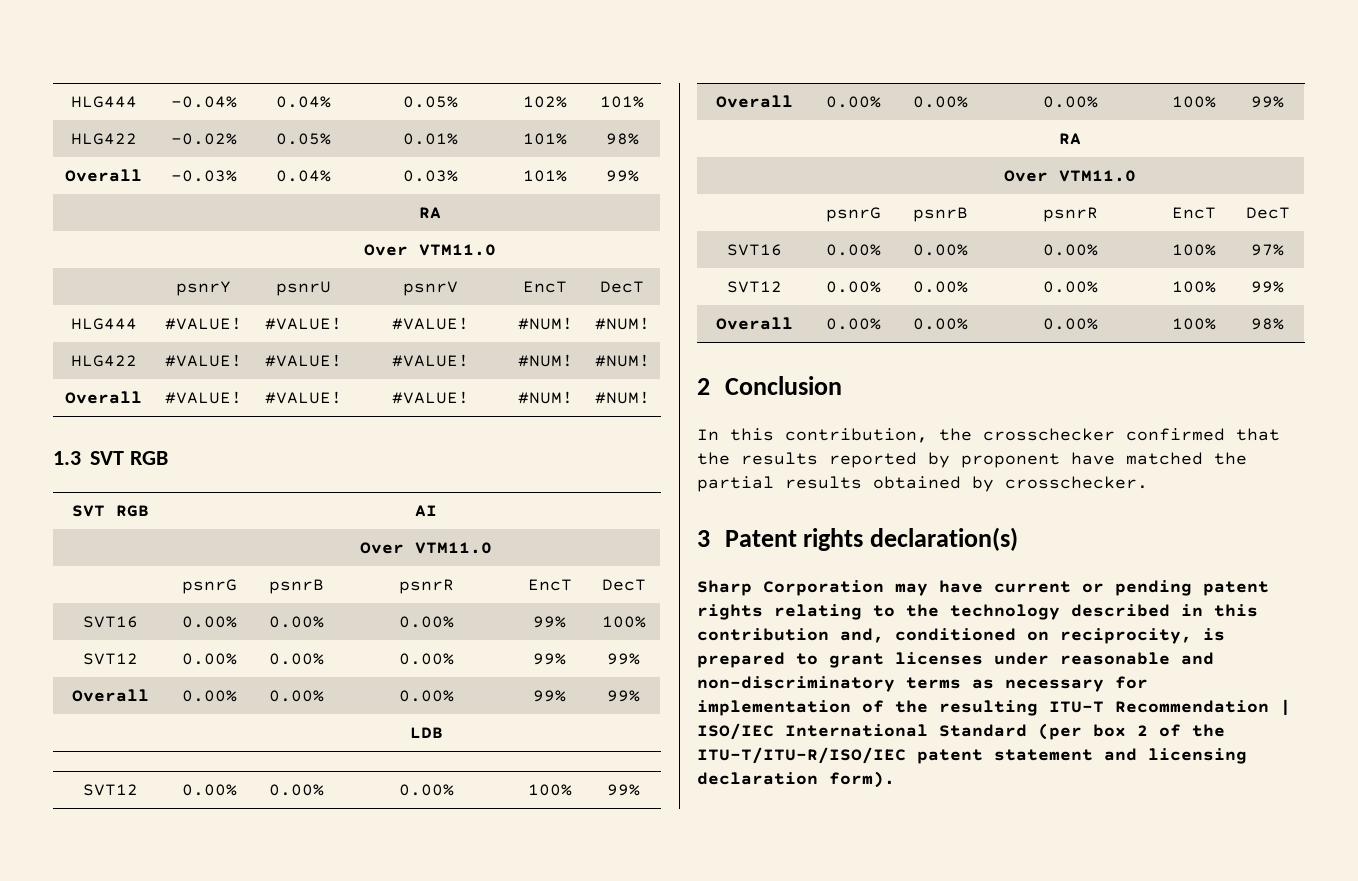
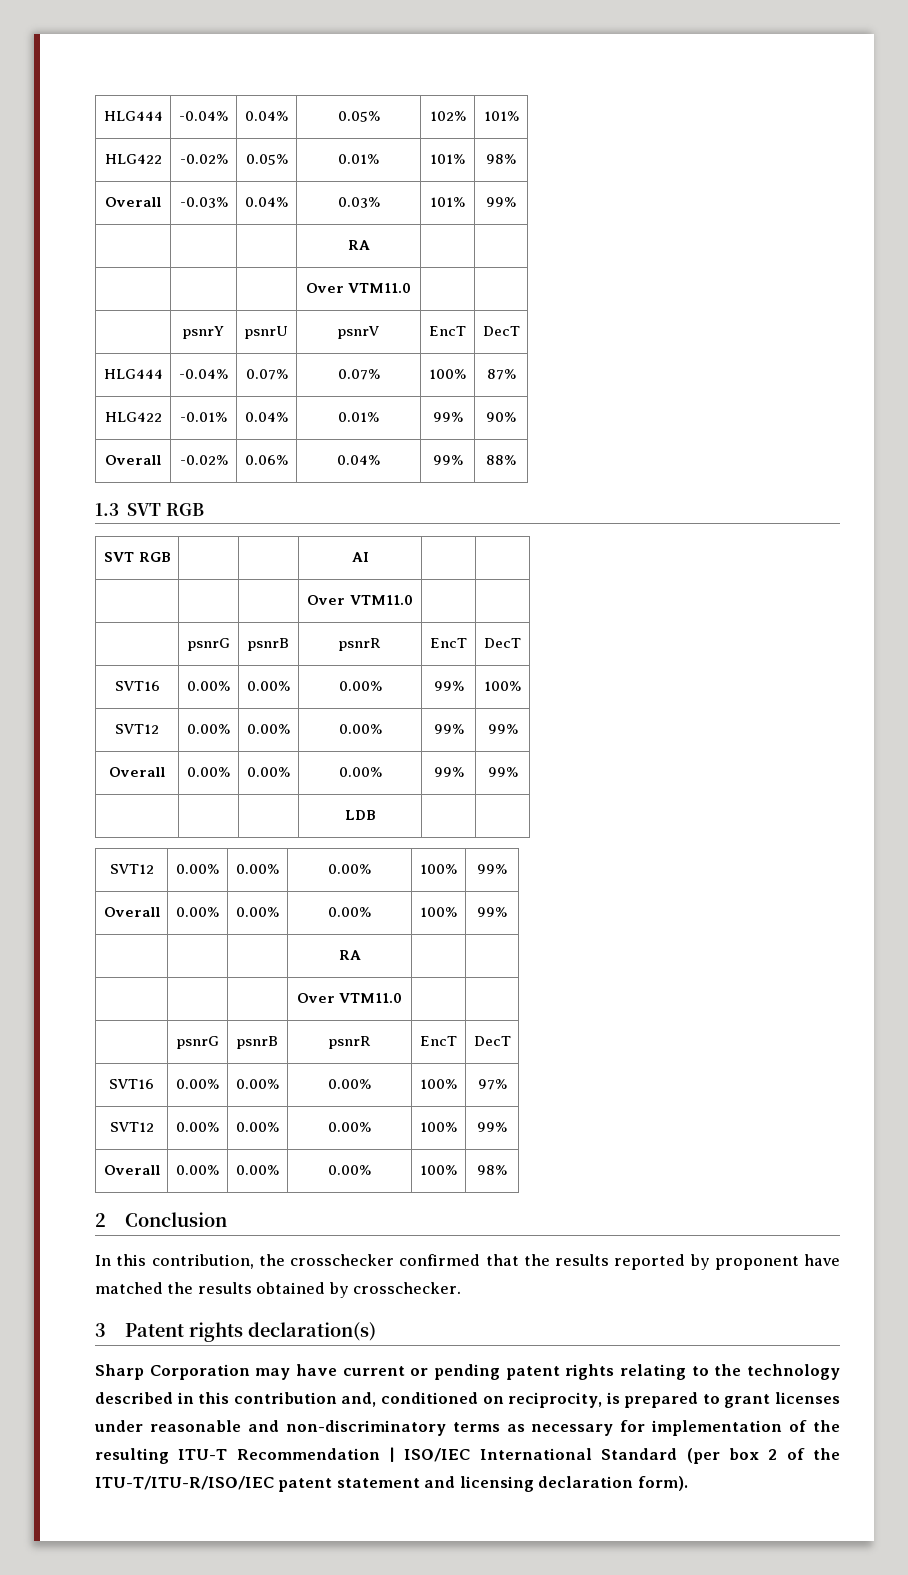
[165,317,242,330] [265,317,342,330] [391,317,469,330] [517,317,573,330] [594,317,650,330] [70,355,137,367] [165,354,242,367] [265,354,342,367] [391,354,469,367] [517,354,573,367] [594,354,650,367] [65,391,142,404] [165,391,242,404] [265,391,342,404] [391,391,469,404] [517,391,573,404] [594,391,650,404] #VALUE! | #VALUE! | #VALUE! | #NUM! | #NUM! // HLG422 | #VALUE! | #VALUE! | #VALUE! | #NUM! | #NUM! // Overall | #VALUE! | #VALUE! | #VALUE! | #NUM! | #NUM! -> [179,369,228,379] [245,369,288,380] [337,369,380,380] [429,369,466,379] [486,369,516,380] [104,412,162,422] [180,412,227,422] [245,412,288,422] [338,412,379,422] [432,412,463,422] [486,412,516,422] [105,455,161,465] [179,455,228,465] [245,455,288,465] [337,455,380,465] [432,455,463,465] [486,455,516,465] -0.04% | 0.07% | 0.07% | 100% | 87% // HLG422 | -0.01% | 0.04% | 0.01% | 99% | 90% // Overall | -0.02% | 0.06% | 0.04% | 99% | 88%
[697,476,774,492] partial -> (194, 1288) none

